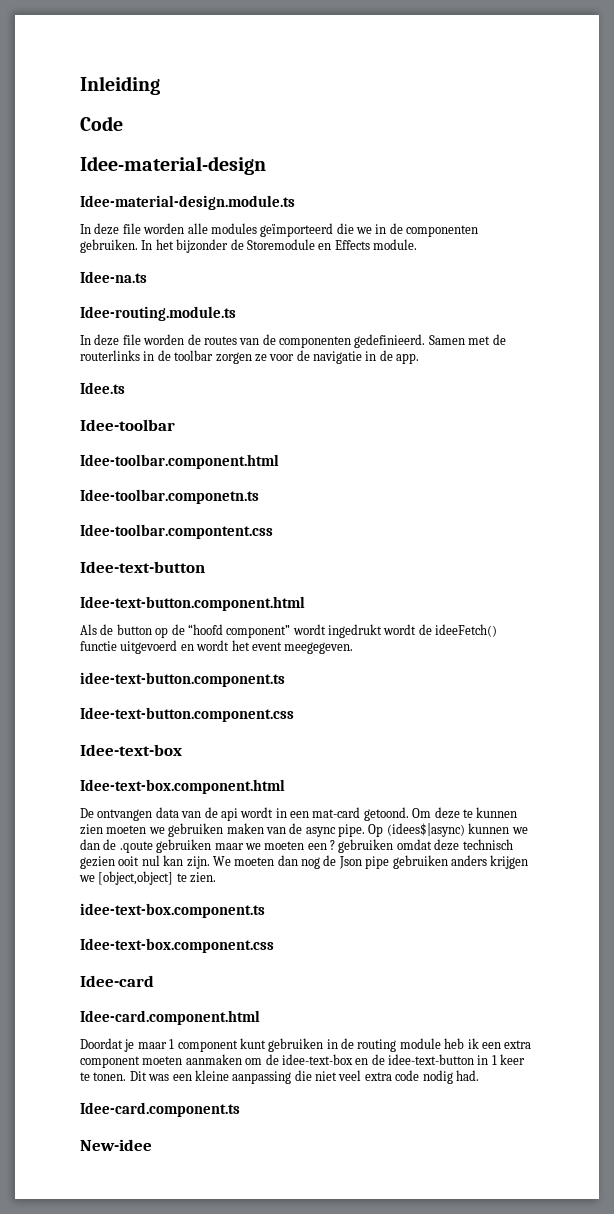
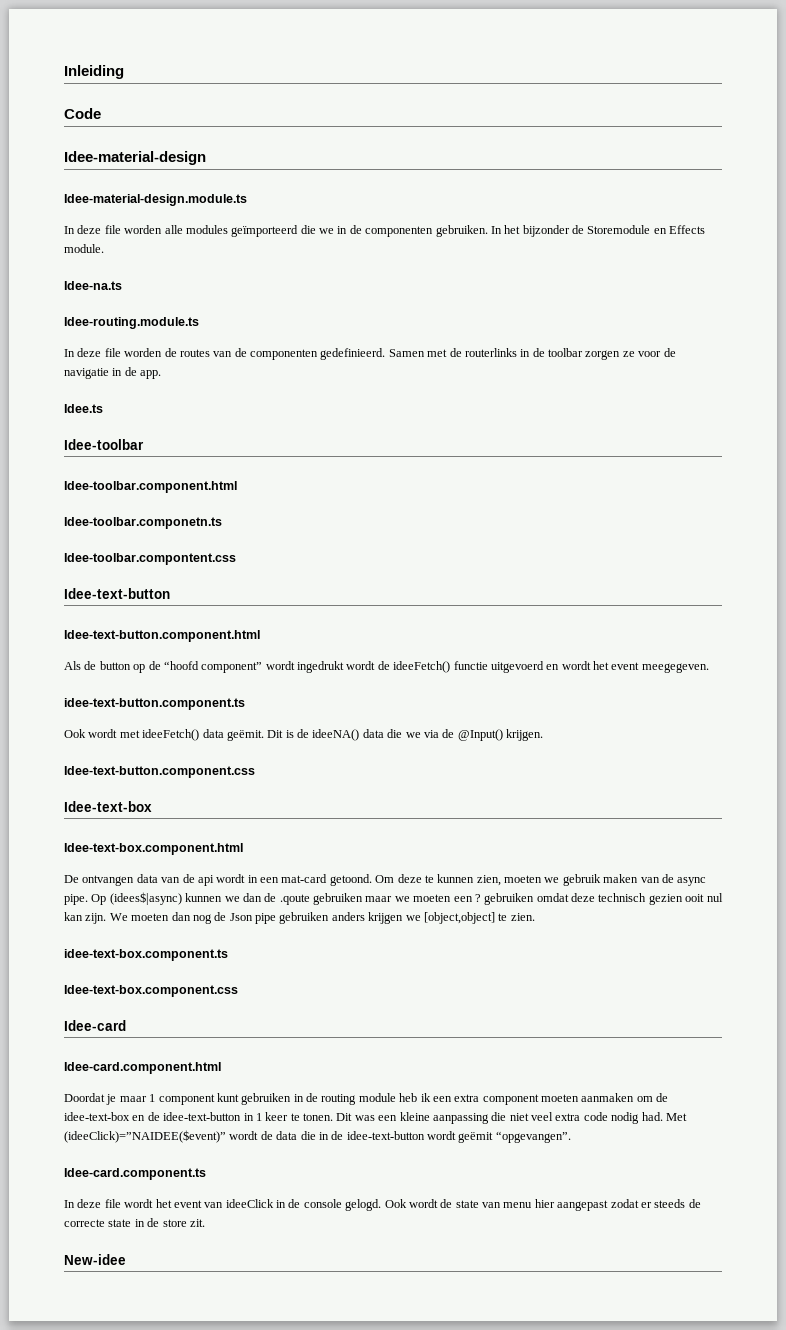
(285, 679) none -> [64,729,543,741] // Ook wordt met ideeFetch() data geëmit. Dit is de ideeNA() data die we via de @Input() krijgen.
[80,824,103,835] zien -> [476,875,501,886] zien,
[168,823,224,837] gebruiken -> [562,874,601,886] gebruik
[80,1102,240,1117] // Idee-card.component.ts -> [665,1113,687,1121] [64,1130,571,1143] [64,1168,206,1180] [64,1199,701,1211] [64,1218,205,1227] Met (ideeClick)=”NAIDEE($event)” wordt de data die in de idee-text-button wordt geëmit “opgevangen”. // Idee-card.component.ts // In deze file wordt het event van ideeClick in de console gelogd. Ook wordt de state van menu hier aangepast zodat er steeds de correcte state in de store zit.

